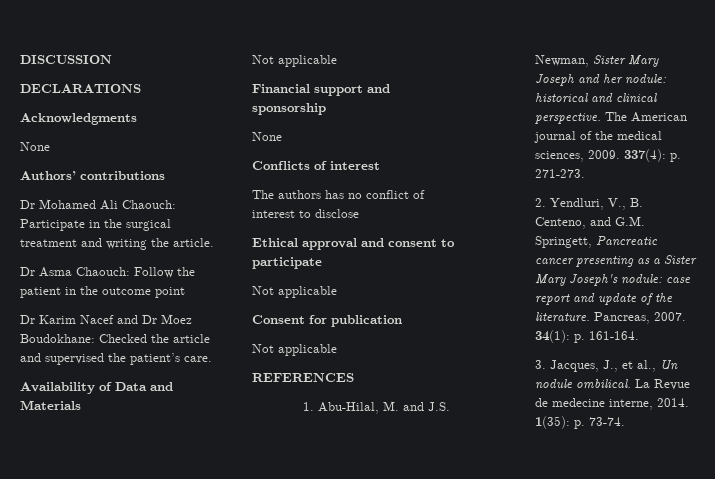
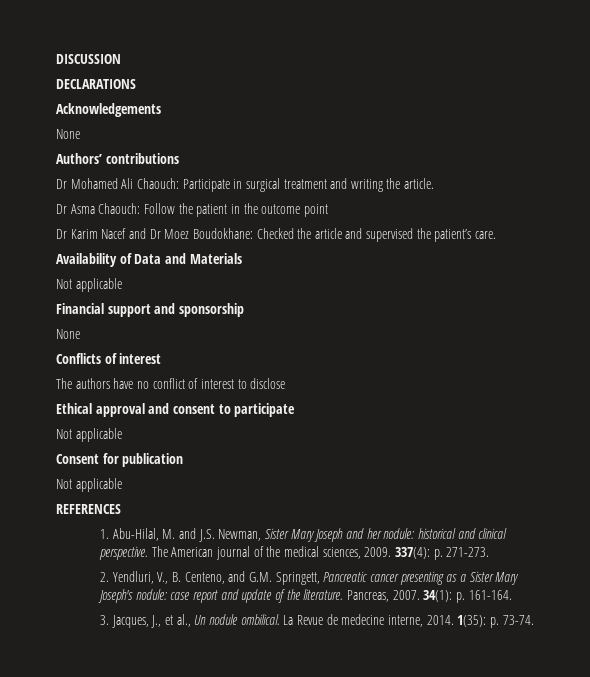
[20,113,137,125] Acknowledgments -> [56,103,161,117] Acknowledgements
[104,219,122,228] the -> (243, 184) none
[325,190,344,199] has -> [113,378,134,389] have

